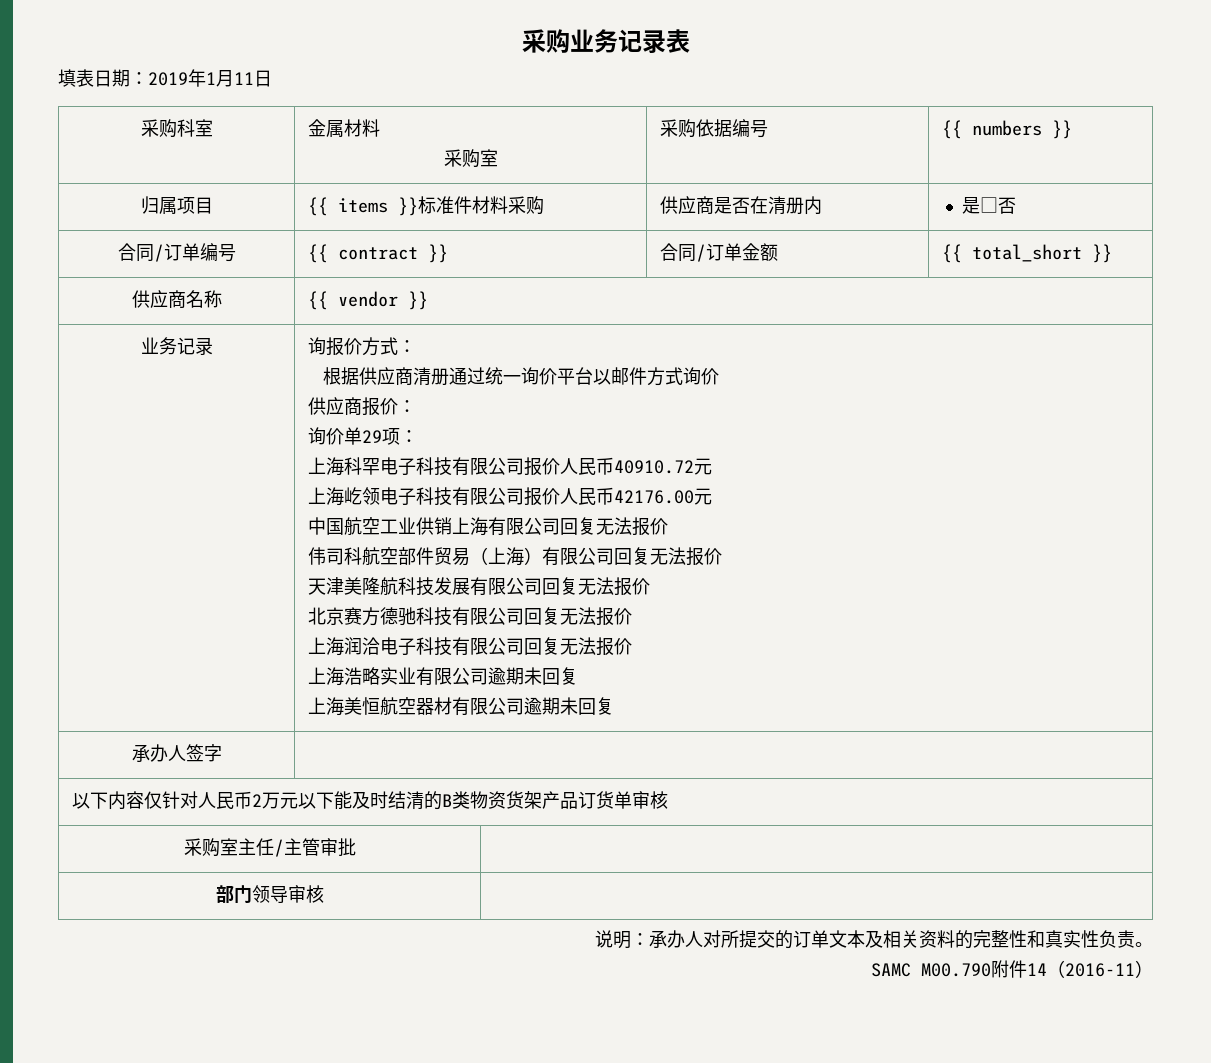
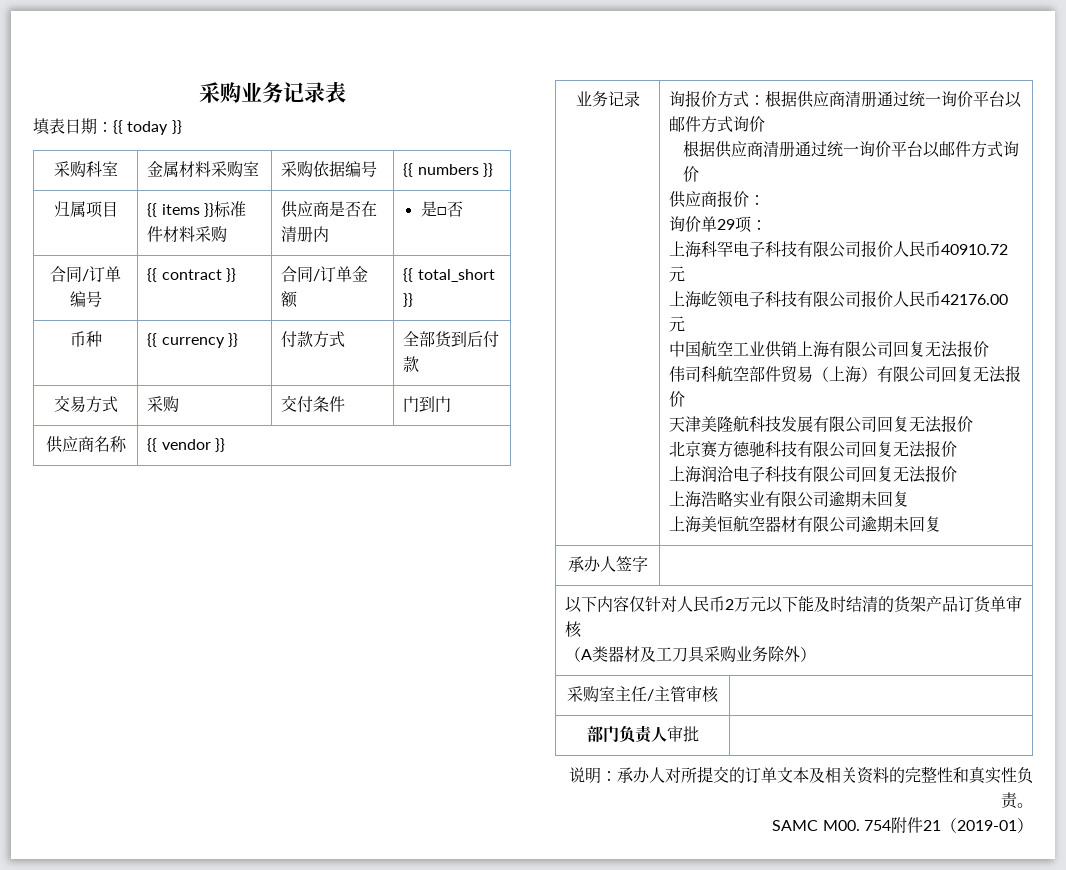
[148,69,272,87] 2019年1月11日 -> [113,120,182,135] {{ today }}
(381, 128) // -> (212, 169) none
(1113, 253) none -> [69,331,102,347] [147,333,238,348] [281,331,346,348] [403,331,500,348] [403,356,420,372] [53,395,118,413] [147,396,180,413] [281,395,346,413] [403,396,452,412] // 币种 | {{ currency }} | 付款方式 | 全部货到后付款 // 交易方式 | 采购 | 交付条件 | 门到门
(417, 346) none -> [765,90,1023,108] [669,116,766,133] 根据供应商清册通过统一询价平台以邮件方式询价
[442,791,507,809] B类物资 -> (895, 604) none
(669, 800) none -> [565,646,817,663] // （A类器材及工刀具采购业务除外）
[337,838,356,857] 批 -> [702,686,719,703] 核
[251,885,324,903] 领导审核 -> [618,725,699,743] 负责人审批
[921,960,1135,978] M00.790附件14（2016-11 -> [822,817,1017,834] M00. 754附件21（2019-01

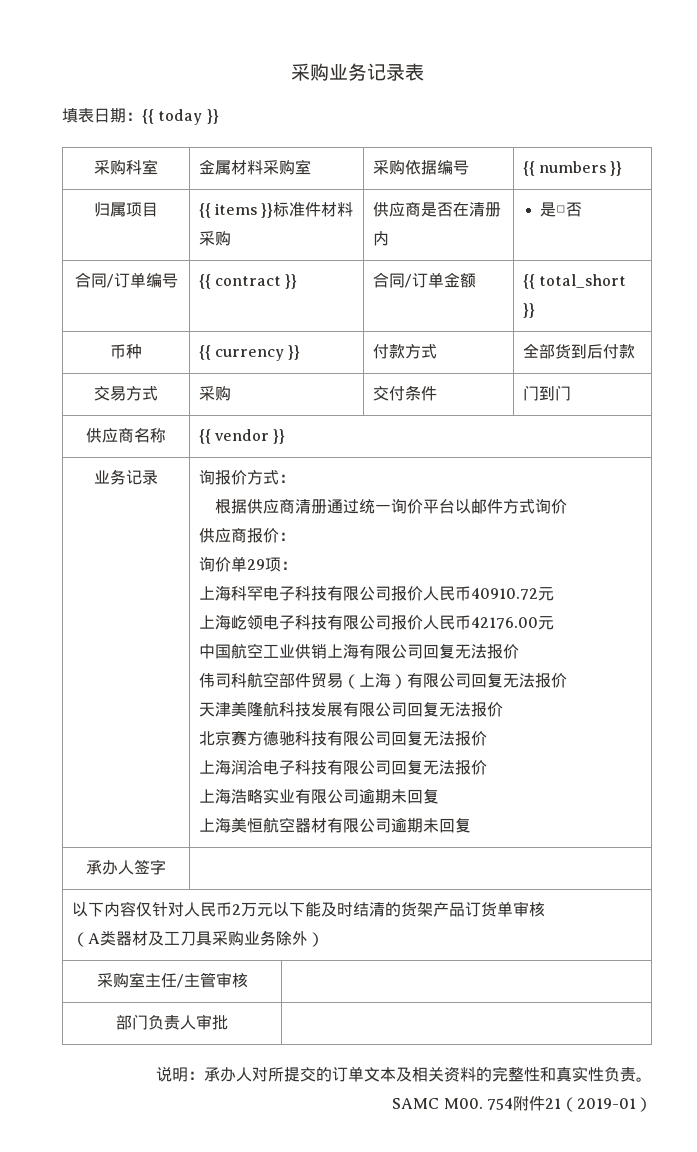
[765,90,1023,108] [669,116,766,133] 根据供应商清册通过统一询价平台以邮件方式询价 -> (295, 478) none

